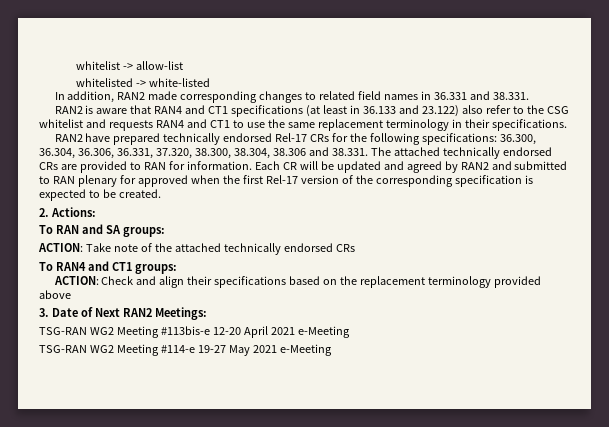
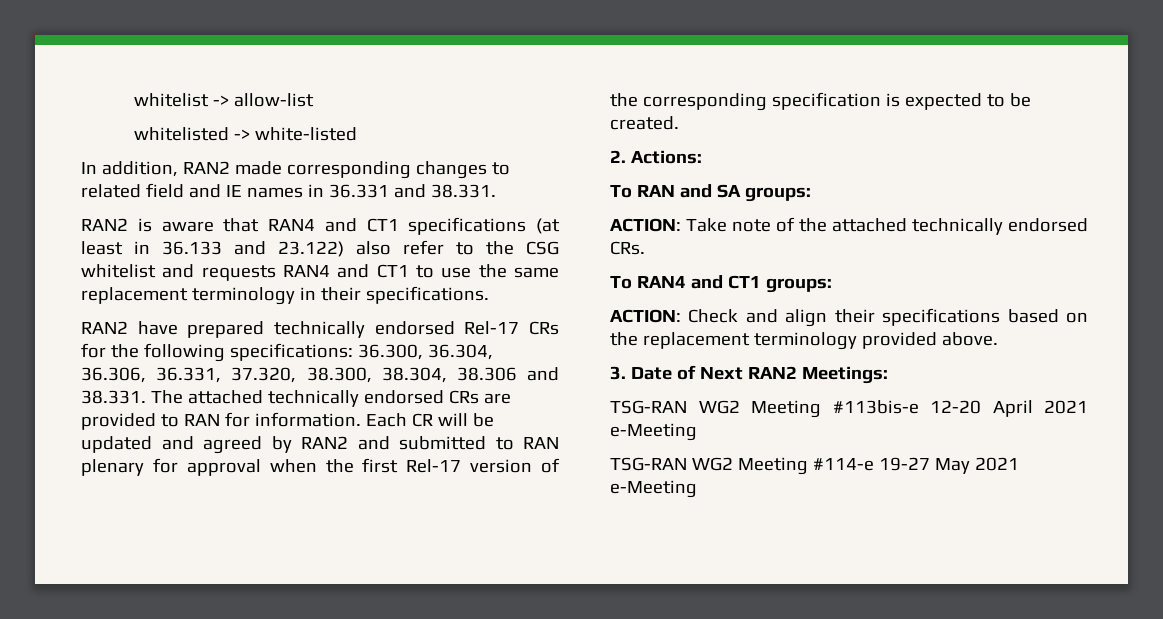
(382, 95) none -> [188,184,242,198] and IE
[137,175,188,187] approved -> [186,459,261,476] approval
[335,244,355,252] CRs -> [610,241,645,255] CRs.
[39,290,71,299] above -> [941,332,998,346] above.

